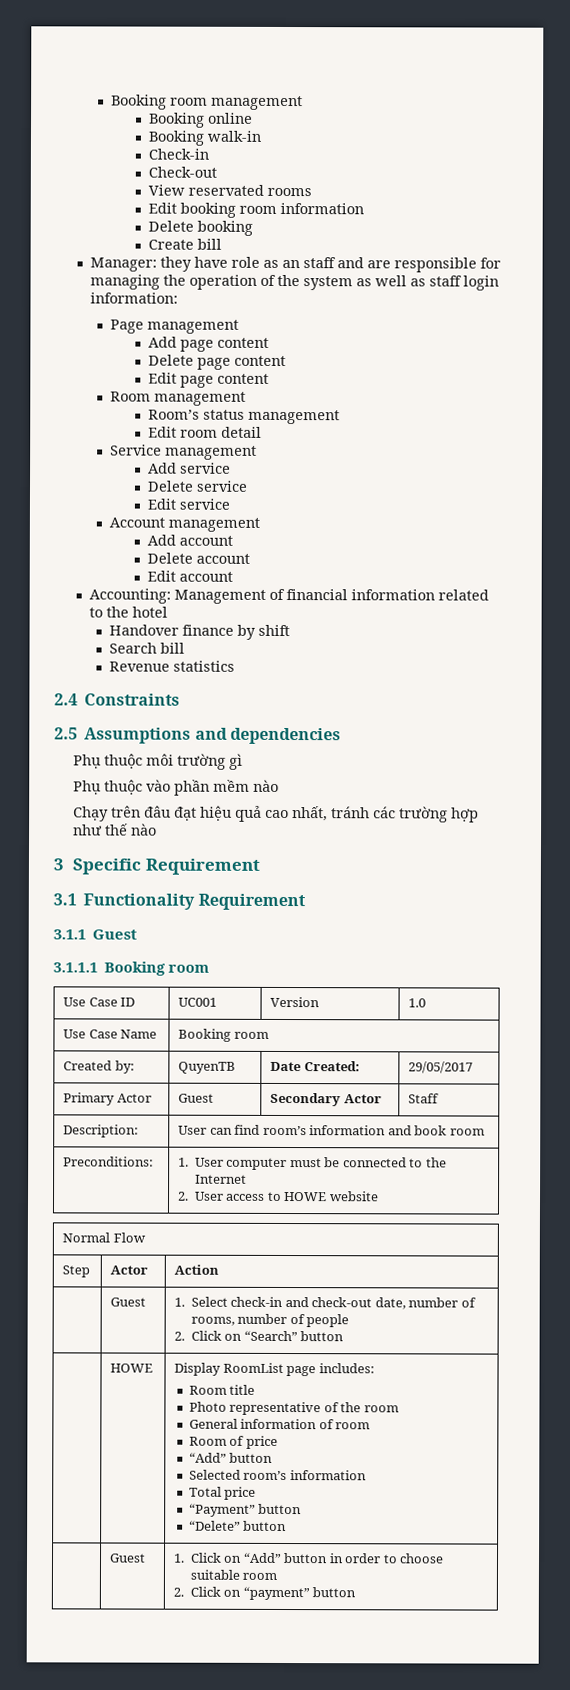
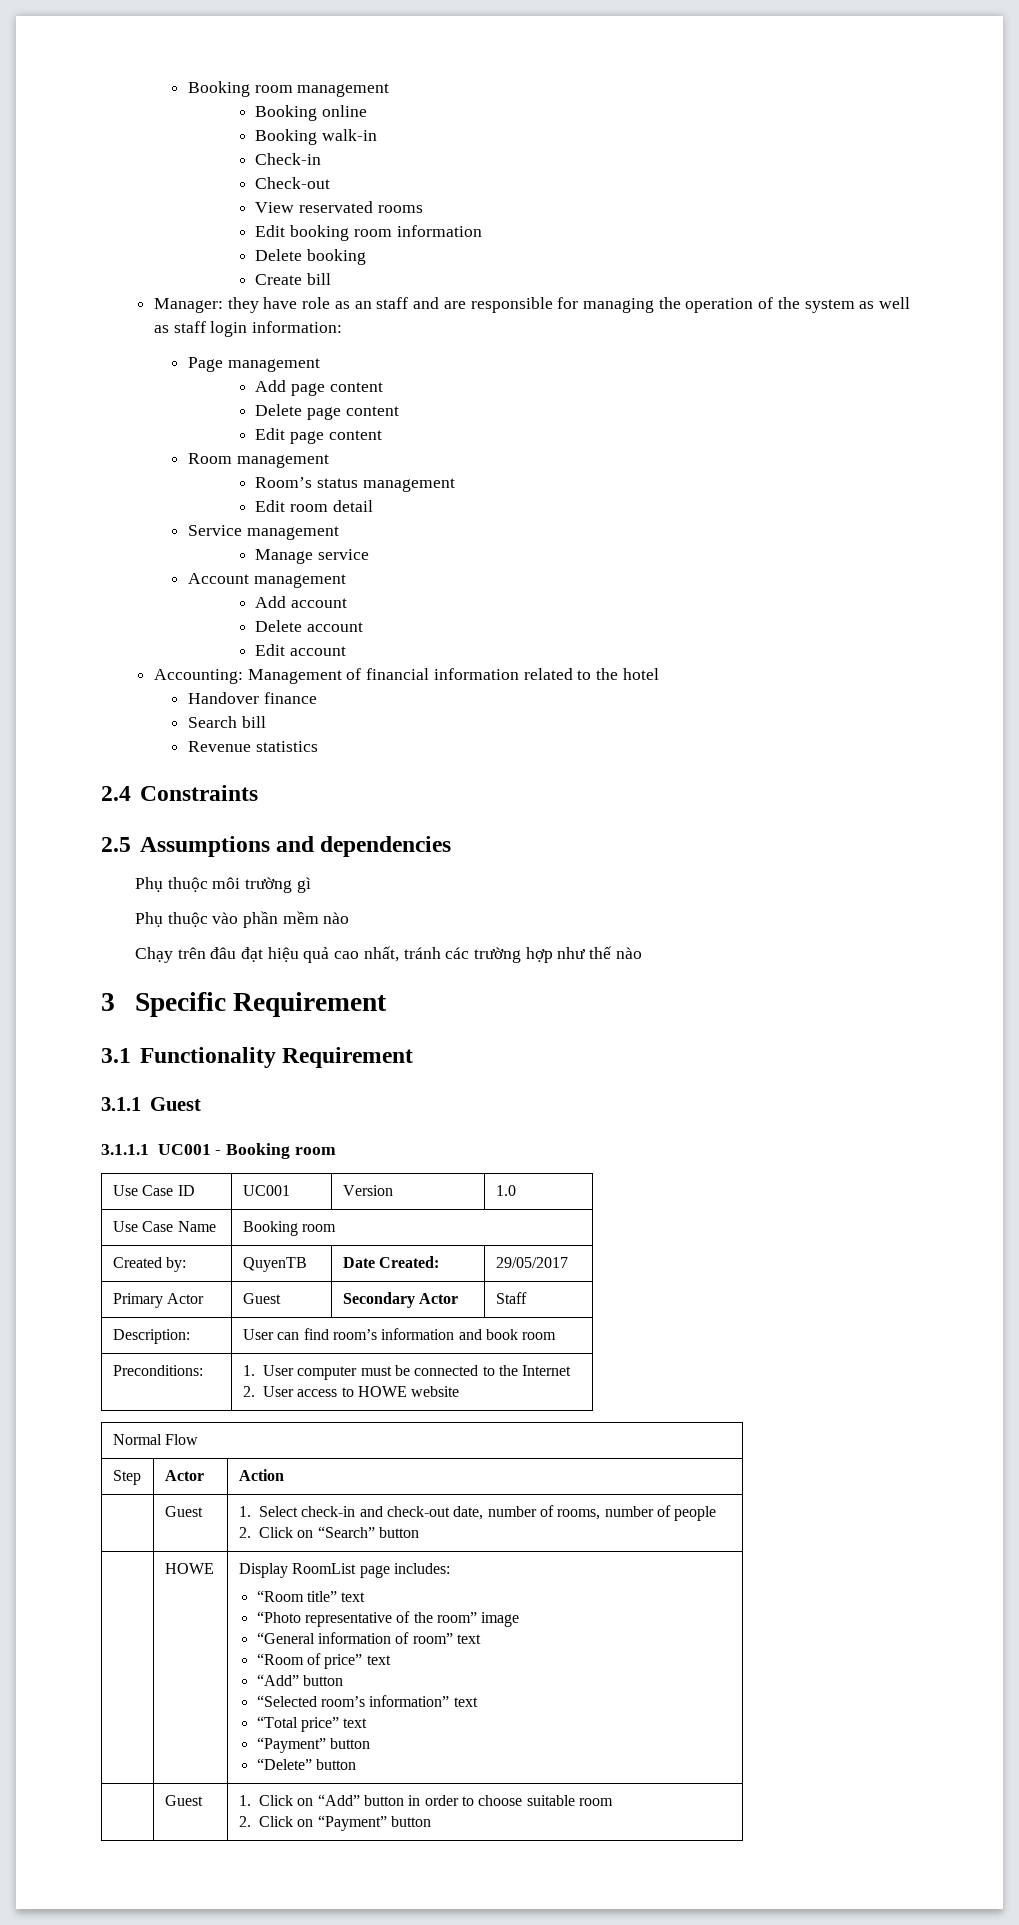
[148,462,232,474] [147,480,249,492] [147,498,177,510] Add service // Delete service // Edit -> [255,549,314,564] Manage
[236,624,290,640] by shift -> (317, 698) none
(98, 967) none -> [157,1144,222,1155] UC001 -
[188,1384,256,1395] [188,1401,399,1416] [188,1418,371,1430] [188,1435,278,1449] [188,1452,274,1463] [188,1469,367,1481] [188,1486,257,1500] Room title // Photo representative of the room // General information of room // Room of price // “Add” button // Selected room’s information // Total price -> [256,1590,366,1602] [256,1611,520,1627] [256,1632,481,1644] [256,1653,391,1669] [256,1674,343,1686] [256,1695,478,1707] [256,1716,368,1732] “Room title” text // “Photo representative of the room” image // “General information of room” text // “Room of price” text // “Add” button // “Selected room’s information” text // “Total price” text
[242,1586,310,1601] “payment” -> [317,1815,387,1831] “Payment”

